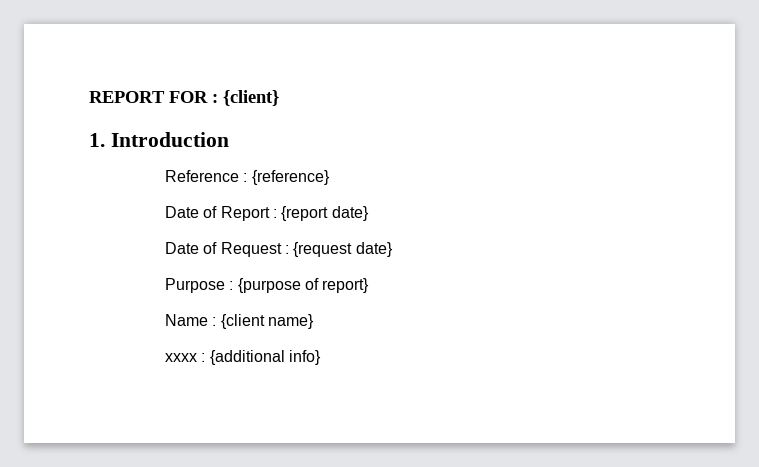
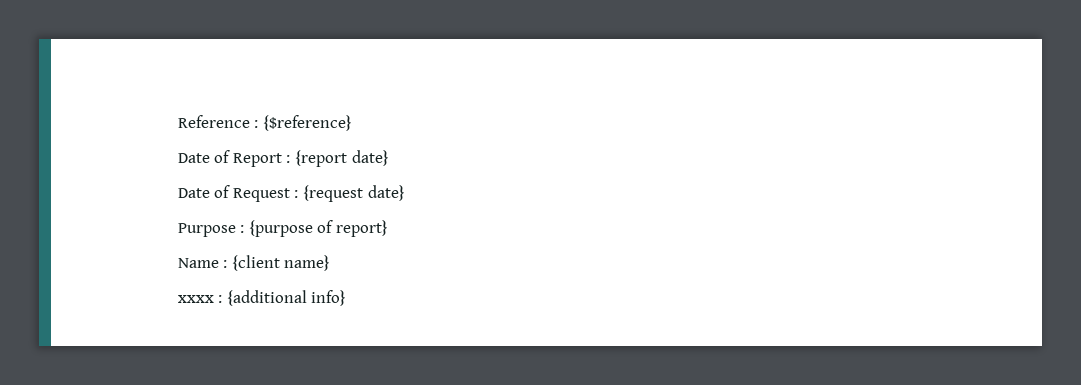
[89,90,279,106] [89,132,229,147] REPORT FOR : {client} // 1. Introduction // -> (177, 121) none
[251,170,330,185] {reference} -> [262,115,352,131] {$reference}

